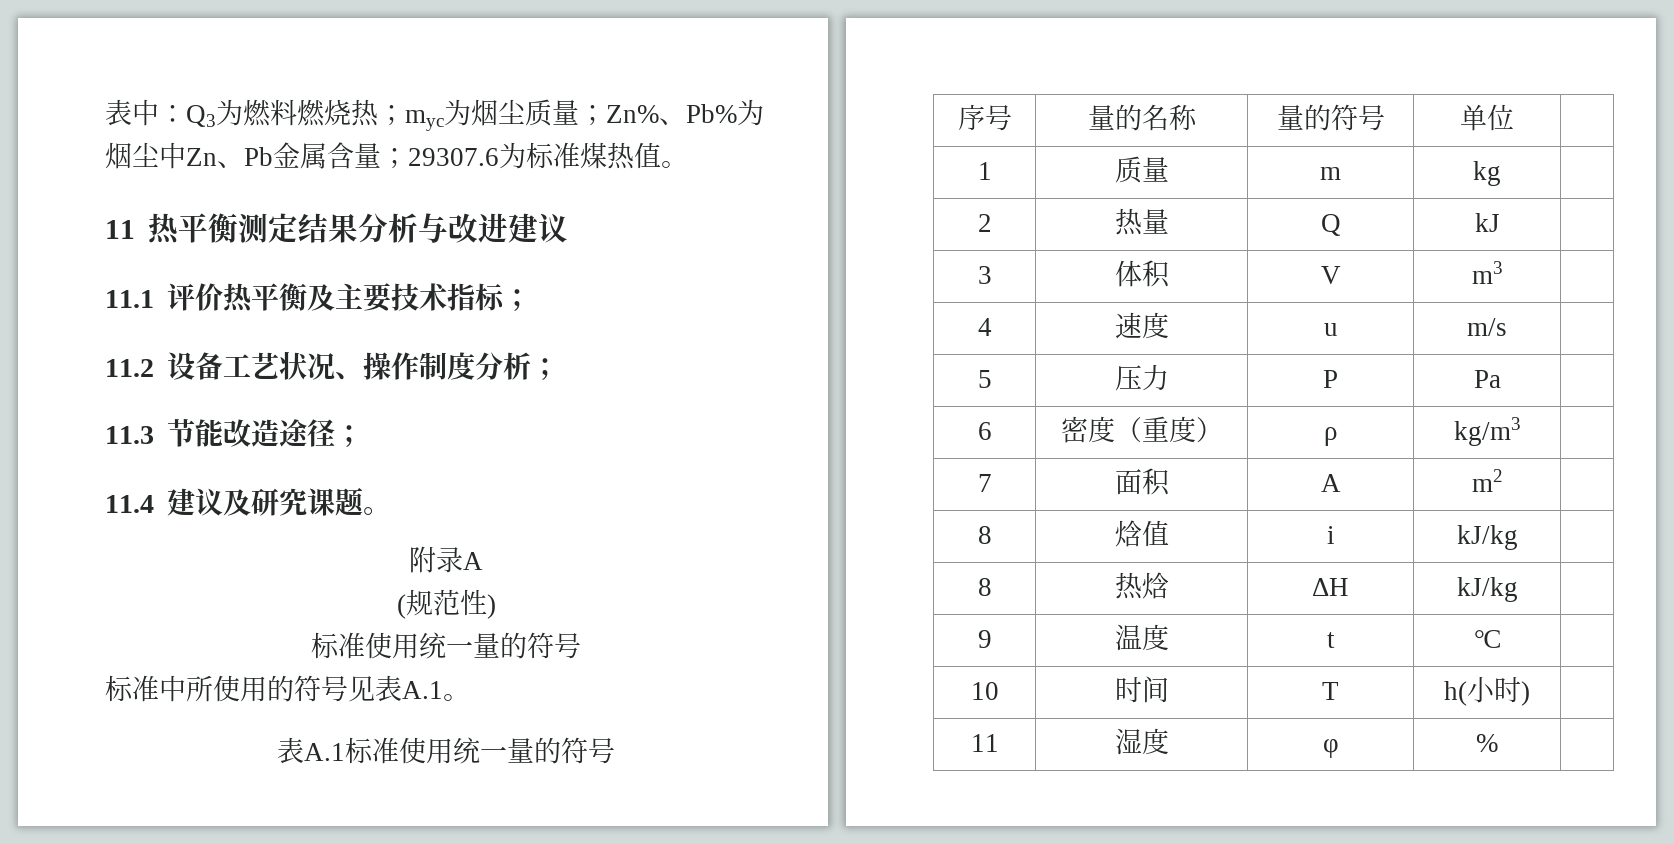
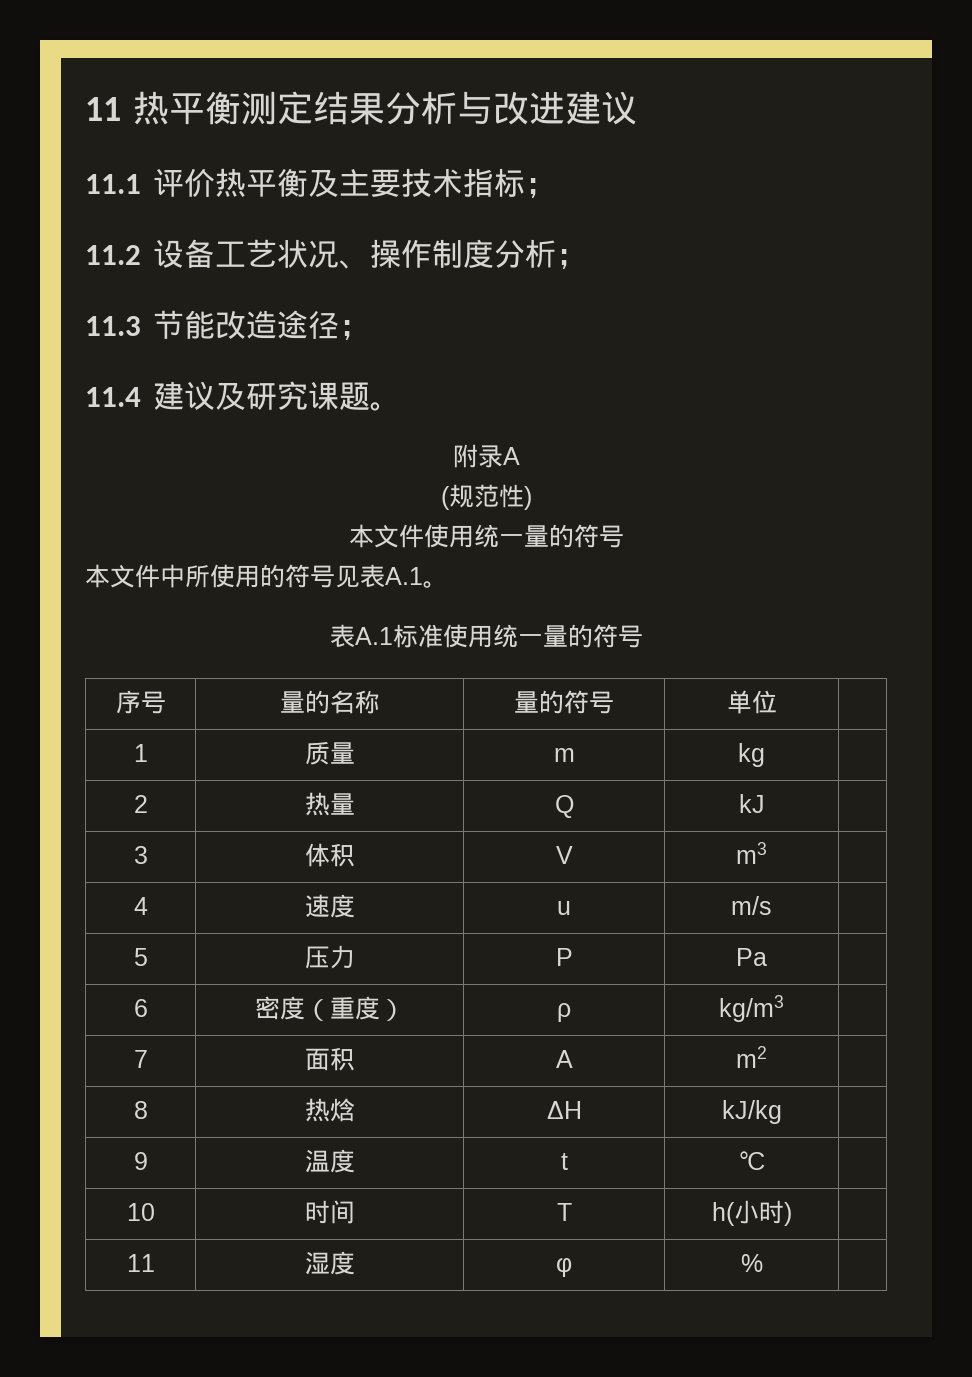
[105,99,764,131] [105,142,688,170] 表中：Q3为燃料燃烧热；myc为烟尘质量；Zn%、Pb%为烟尘中Zn、Pb金属含量；29307.6为标准煤热值。 // -> (85, 109) none
[311,632,581,659] [105,675,159,702] 标准使用统一量的符号 // 标准 -> [348,524,624,548] [85,564,160,588] 本文件使用统一量的符号 // 本文件
[977,526,992,544] [1113,520,1169,547] [1326,526,1335,544] [1456,525,1518,550] // 8 | 焓值 | i | kJ/kg | -> (767, 1057) none

